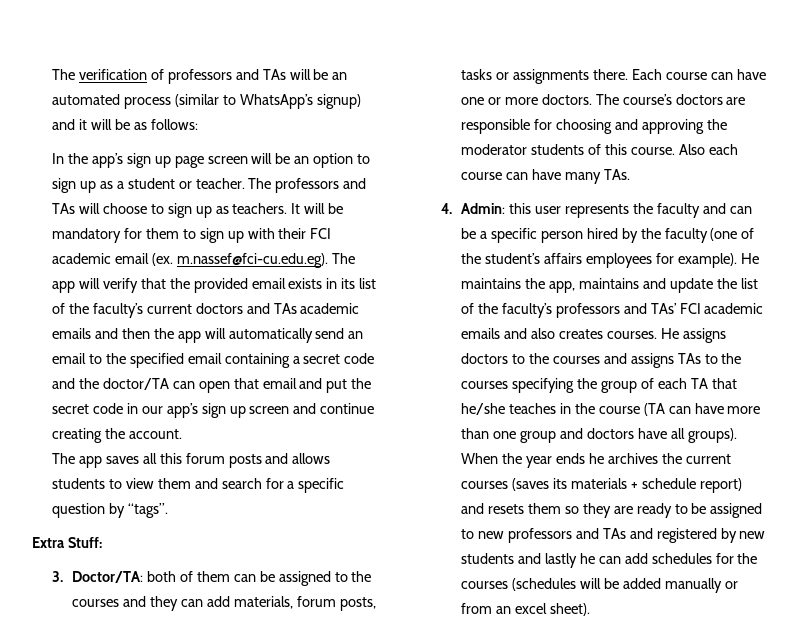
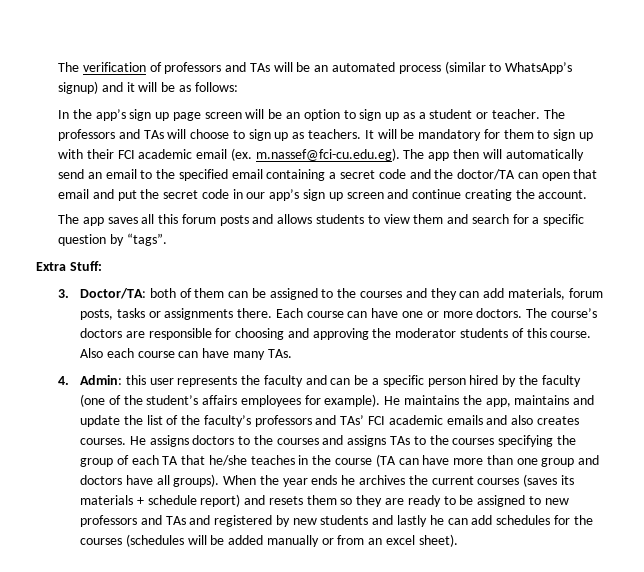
[78,278,377,293] [52,303,360,318] [52,328,201,343] will verify that the provided email exists in its list of the faculty’s current doctors and TAs academic emails and then the app -> [453,149,480,159] then

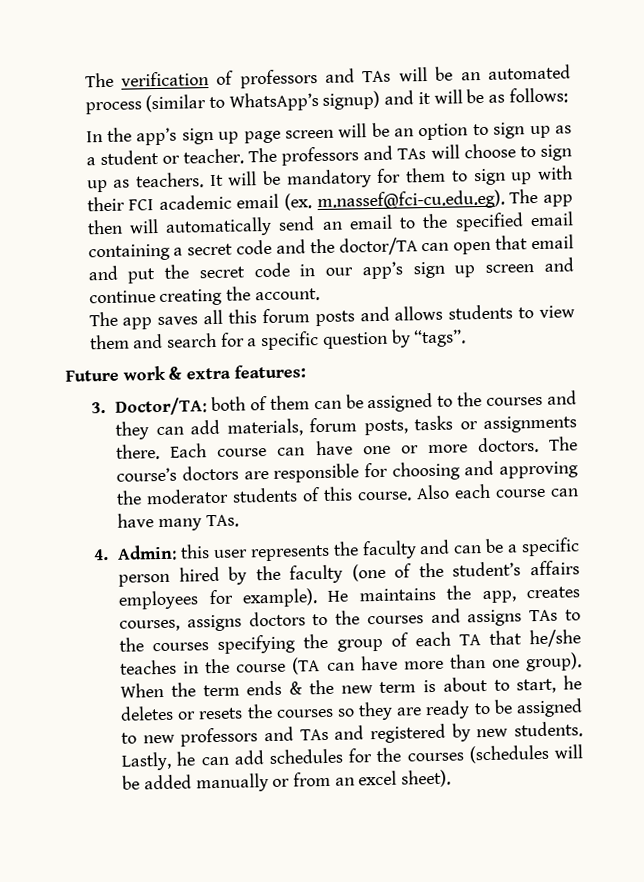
[36,261,102,271] Extra Stuff: -> [65,364,306,382] Future work & extra features:
[514,395,595,405] [79,415,579,427] [79,436,146,445] maintains and update the list of the faculty’s professors and TAs’ FCI academic emails and also creates courses. He -> [526,586,580,599] [119,619,181,632] creates courses,
[541,455,600,467] [79,474,574,487] [79,494,337,507] group and doctors have all groups). When the year ends he archives the current courses (saves its materials + schedule report) and resets them -> [525,652,582,672] [120,675,582,698] [120,703,334,721] group). When the term ends & the new term is about to start, he deletes or resets the courses
[320,515,427,527] students and lastly -> [513,721,583,738] [121,751,173,771] students. Lastly,

